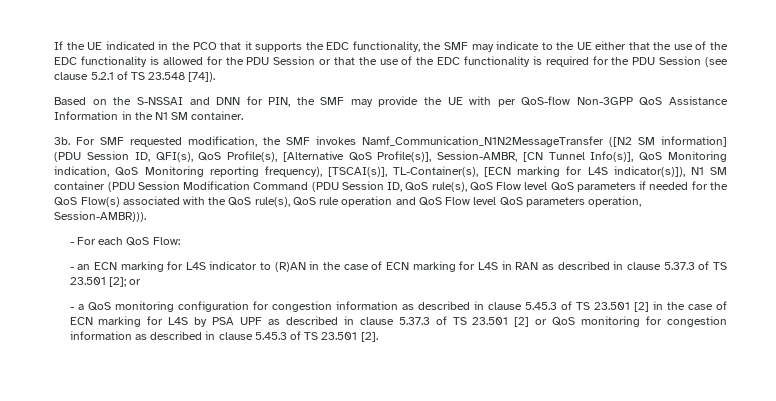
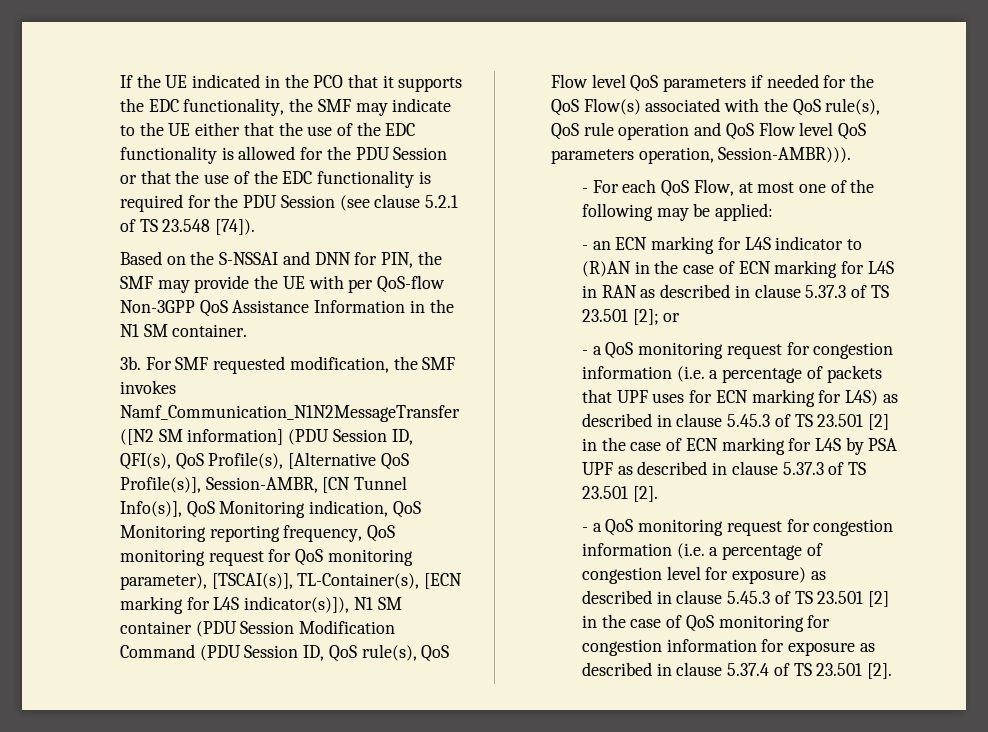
[264,166,322,177] frequency), -> [283,525,396,542] [119,549,413,566] [119,573,207,590] frequency, QoS monitoring request for QoS monitoring parameter),
[152,237,180,245] Flow: -> [693,179,875,196] [581,203,774,221] Flow, at most one of the following may be applied:
[177,301,398,312] configuration for congestion information -> [726,342,894,359] [581,365,882,383] [581,389,878,407] request for congestion information (i.e. a percentage of packets that UPF uses for ECN marking for L4S)
[514,316,727,327] [69,331,358,340] [2] or QoS monitoring for congestion information as described in clause 5.45.3 of TS 23.501 -> [632,486,658,502] [581,519,894,536] [581,543,823,560] [581,566,826,584] [581,590,889,607] [581,614,831,632] [581,639,875,656] [581,662,863,676] [2]. // - a QoS monitoring request for congestion information (i.e. a percentage of congestion level for exposure) as described in clause 5.45.3 of TS 23.501 [2] in the case of QoS monitoring for congestion information for exposure as described in clause 5.37.4 of TS 23.501

